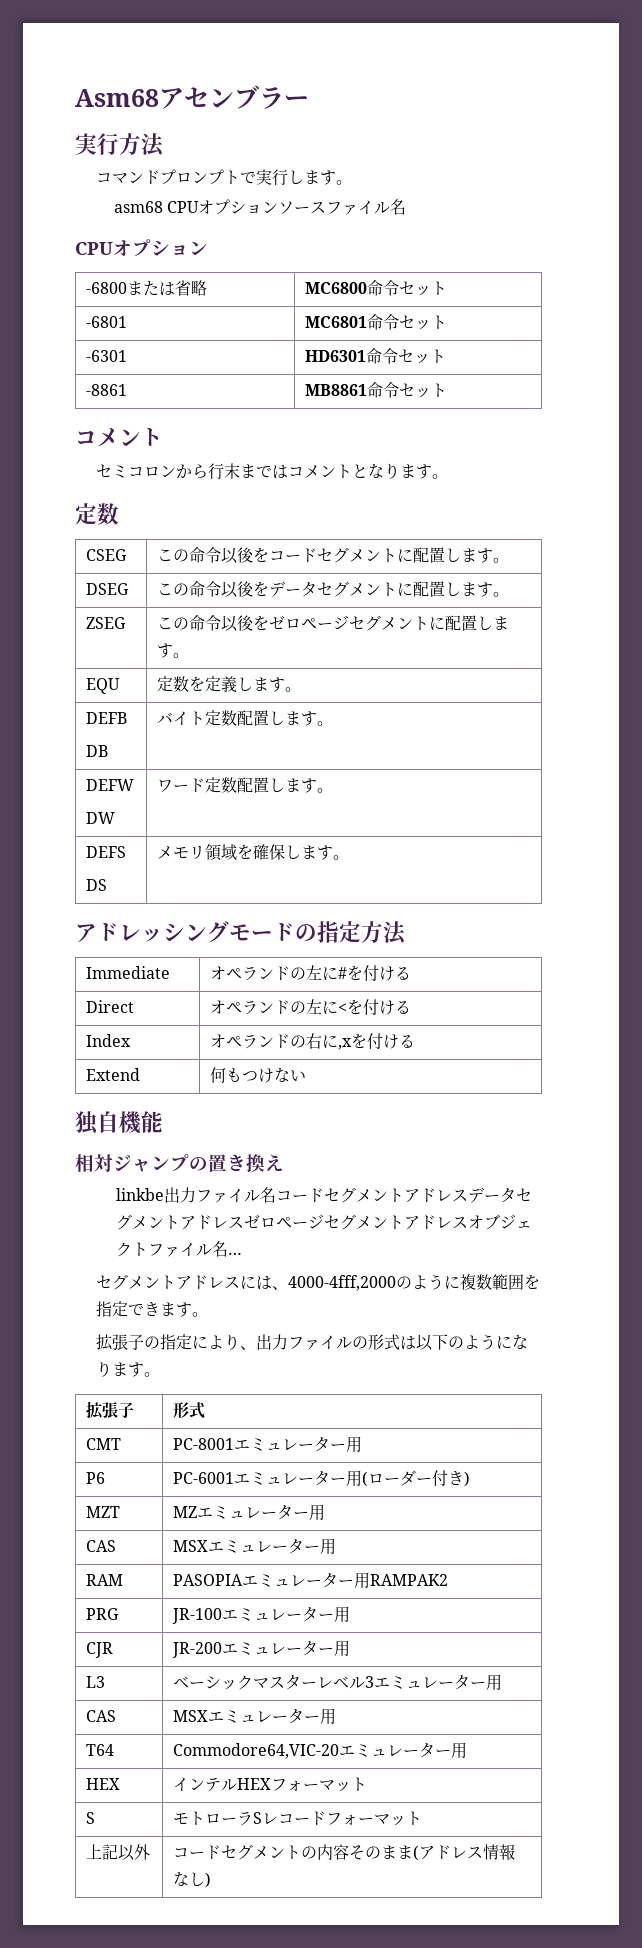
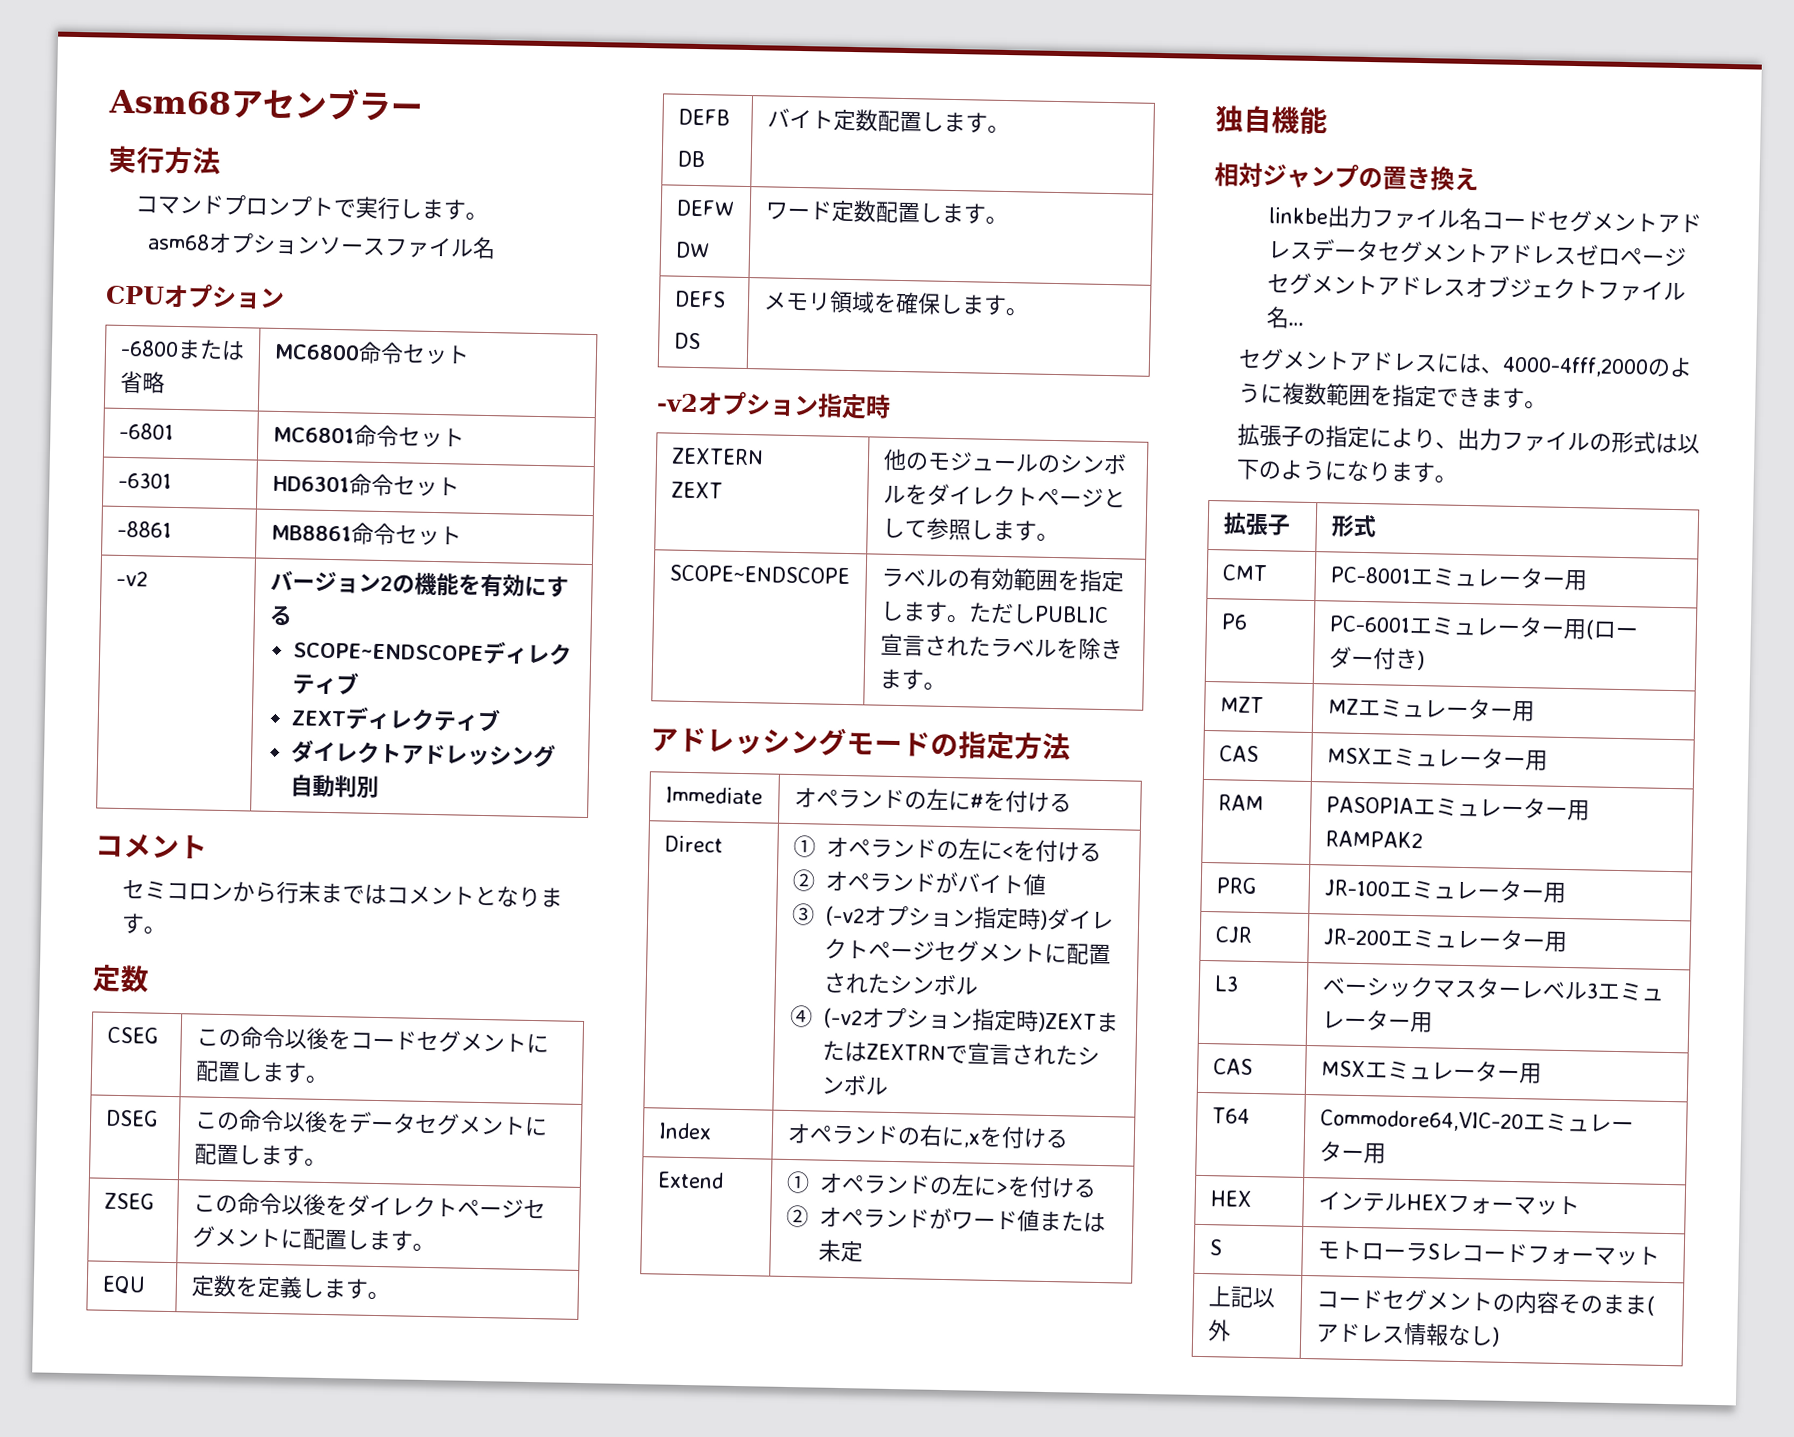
[166,201,199,213] CPU -> (211, 242) none
(448, 390) none -> [115,570,148,587] [269,569,569,598] [268,604,293,626] [293,640,573,666] [292,672,360,696] [291,706,502,732] [291,739,557,768] [290,774,380,799] // -v2 | バージョン2の機能を有効にする // SCOPE~ENDSCOPEディレクティブ // ZEXTディレクティブ // ダイレクトアドレッシング自動判別
[269,616,302,630] ゼロ -> [346,1194,458,1218] ダイレクト
(350, 857) none -> [656,391,891,420] [670,447,764,466] [670,481,723,499] [882,448,1127,475] [882,483,1126,508] [881,517,1059,543] [668,564,850,585] [880,567,1124,593] [879,600,1109,625] [879,633,1123,660] [878,668,946,691] // -v2オプション指定時 // ZEXTERN // ZEXT | 他のモジュールのシンボルをダイレクトページとして参照します。 // SCOPE~ENDSCOPE | ラベルの有効範囲を指定します。ただしPUBLIC宣言されたラベルを除きます。
(135, 1006) none -> [792,835,816,858] ①
(412, 1007) none -> [791,868,1047,896] [790,902,1114,931] [823,938,1111,966] [822,972,979,996] [789,1004,1119,1033] [821,1040,1100,1066] [820,1074,889,1096] // ②オペランドがバイト値 // ③ (-v2オプション指定時)ダイレクトページセグメントに配置されたシンボル // ④ (-v2オプション指定時)ZEXTまたはZEXTRNで宣言されたシンボル
[210,1067,307,1083] 何もつけない -> [785,1170,1097,1199] [785,1204,1106,1233] [817,1239,863,1263] ①オペランドの左に>を付ける // ②オペランドがワード値または未定

